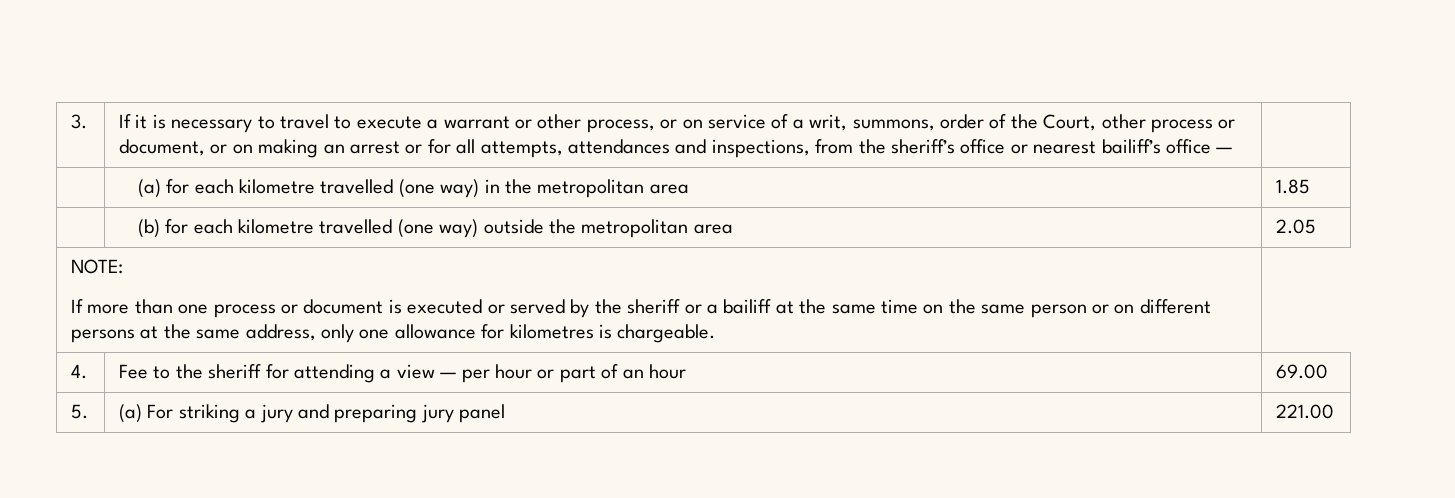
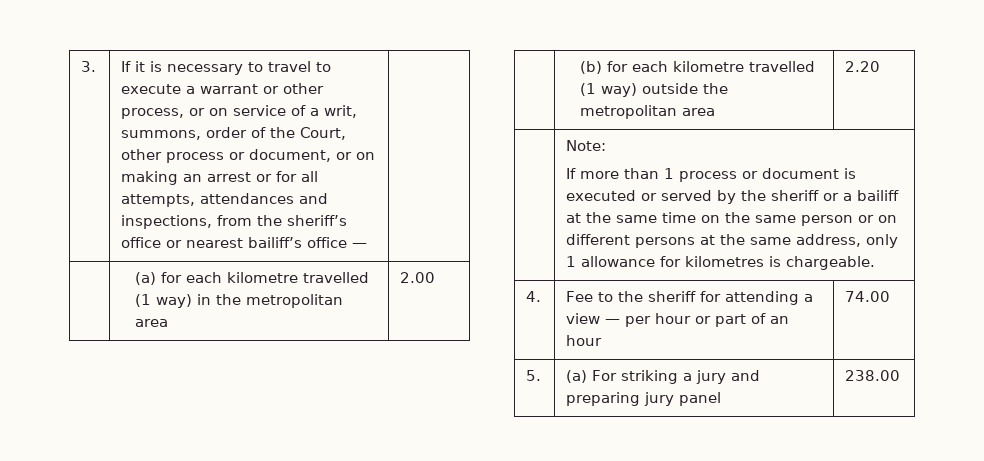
[398,179,435,198] (one -> [134,294,151,307] (1
[1276,179,1311,194] 1.85 -> [400,272,436,283] 2.00
[397,219,434,238] (one -> [579,83,596,96] (1
[1276,219,1317,234] [71,259,124,274] 2.05 // NOTE: -> [845,61,881,72] [566,140,607,151] 2.20 // | Note:
[178,304,209,314] one -> [664,168,675,179] 1
[359,329,390,339] one -> [566,256,577,267] 1
[1276,364,1329,379] 69.00 -> [845,291,891,302] 74.00
[1276,404,1335,419] 221.00 -> [845,370,901,381] 238.00

